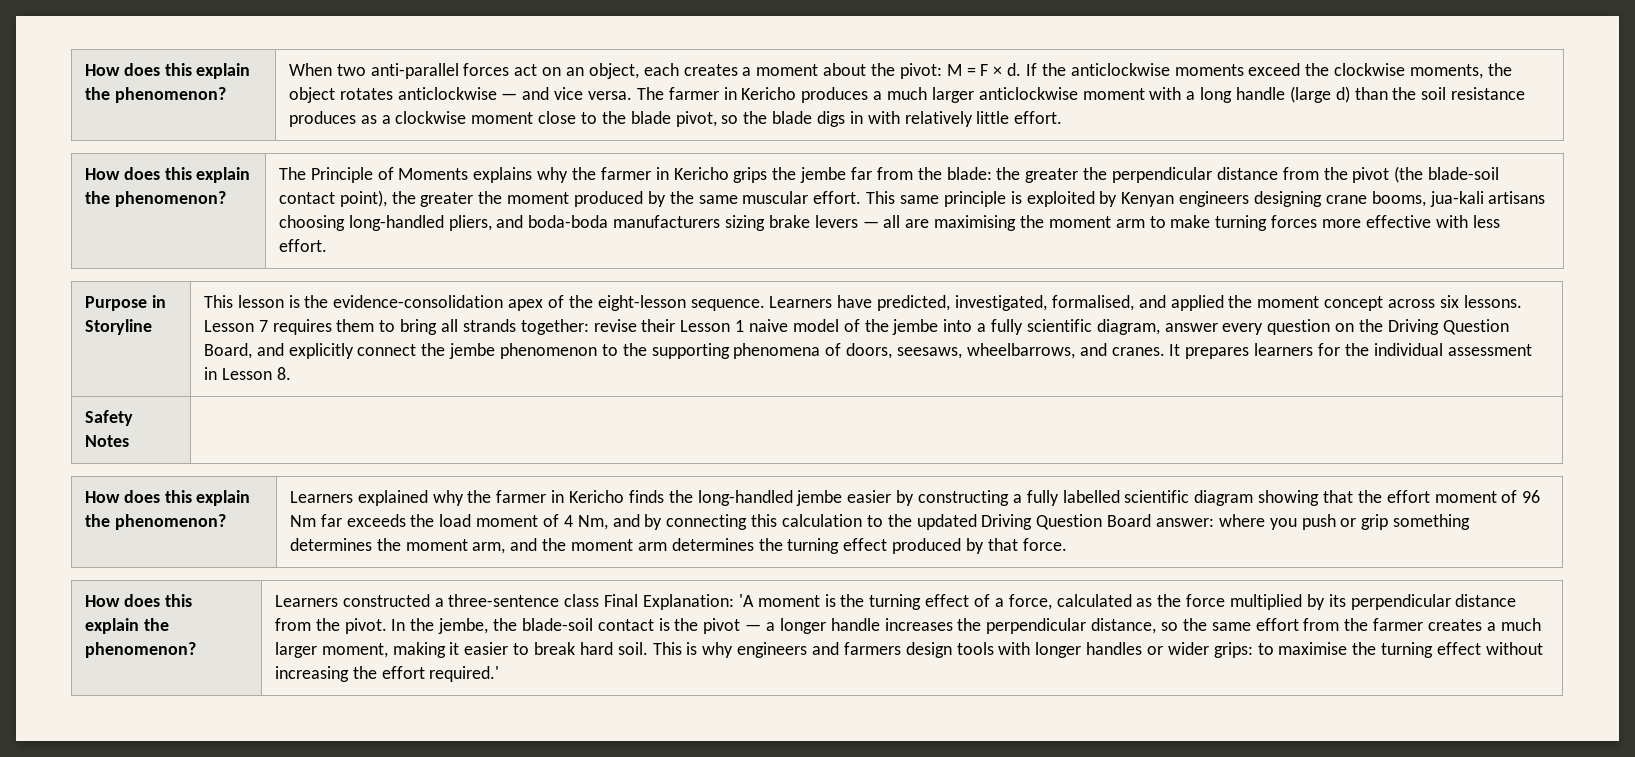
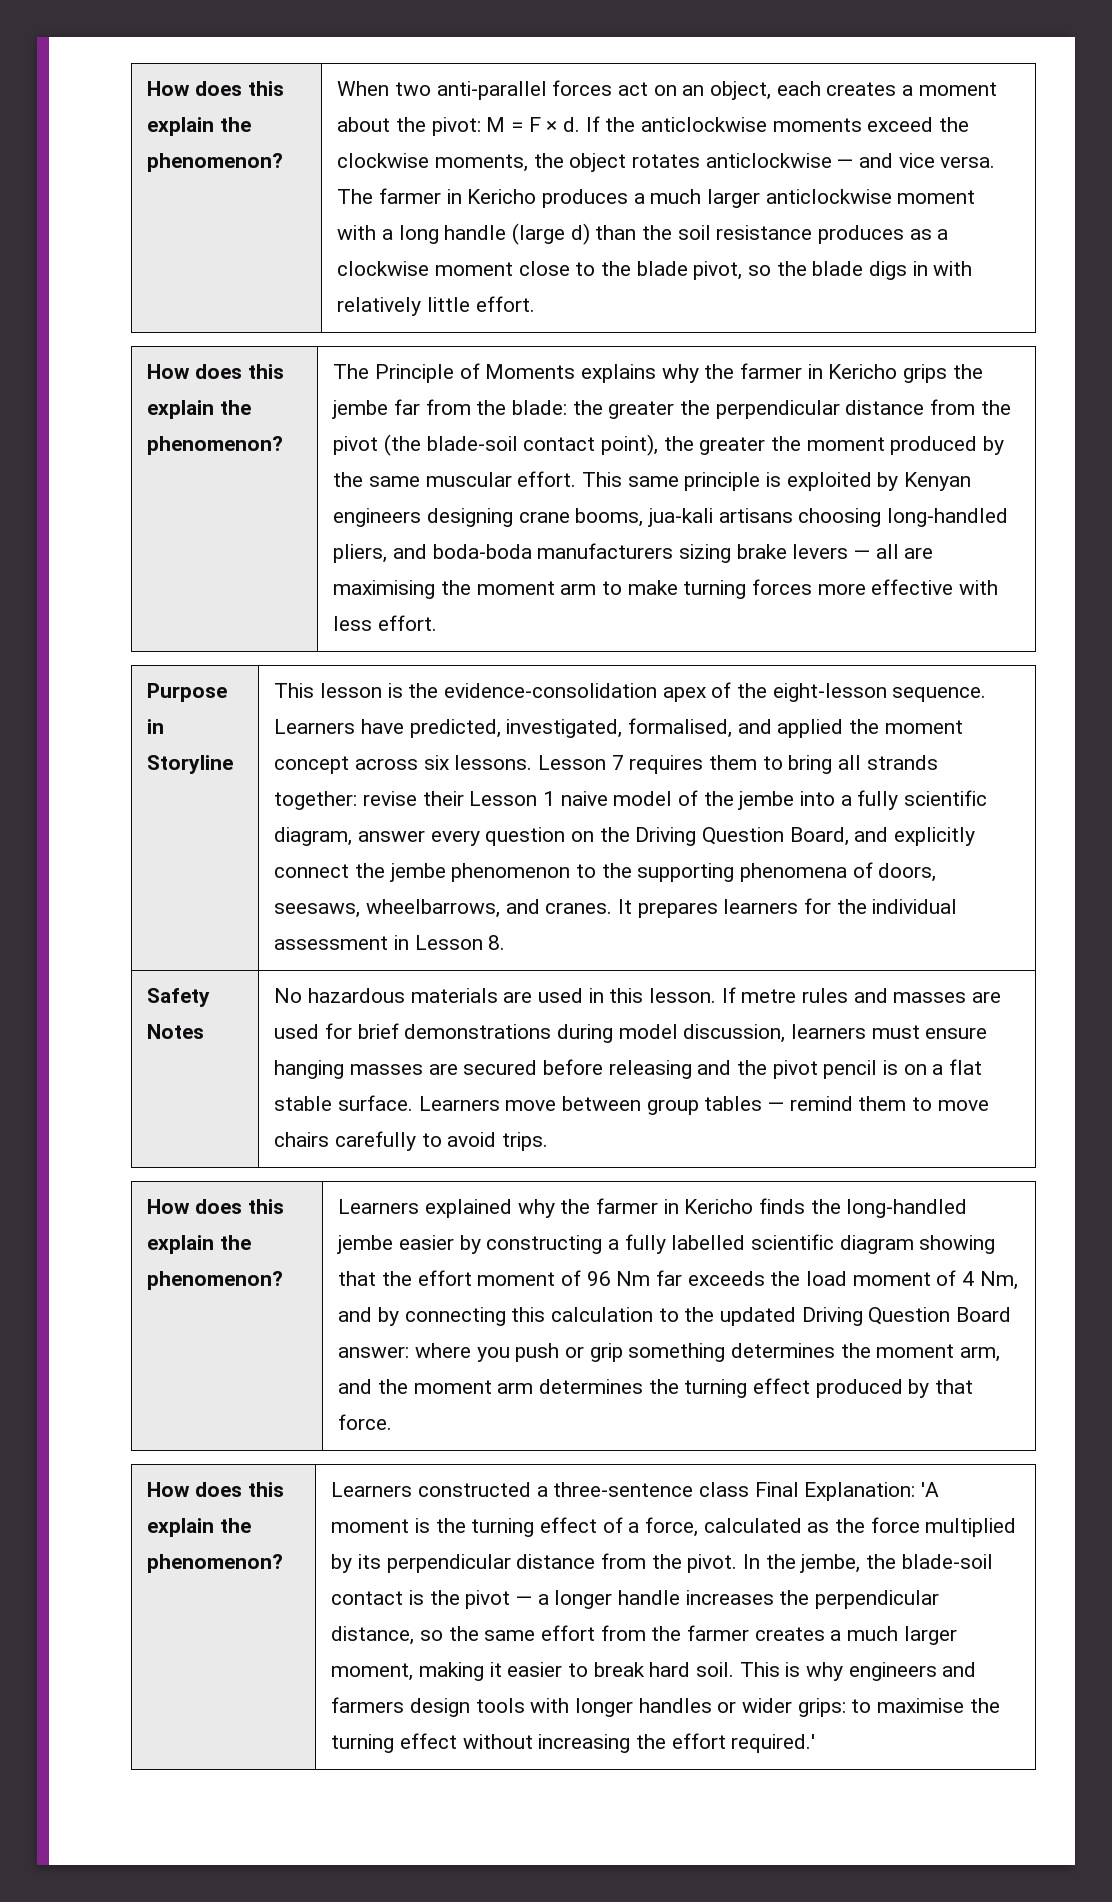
(129, 441) none -> [274,987,1001,1003] [274,1023,988,1043] [274,1059,982,1079] [274,1095,989,1115] [274,1131,548,1151] No hazardous materials are used in this lesson. If metre rules and masses are used for brief demonstrations during model discussion, learners must ensure hanging masses are secured before releasing and the pivot pencil is on a flat stable surface. Learners move between group tables — remind them to move chairs carefully to avoid trips.

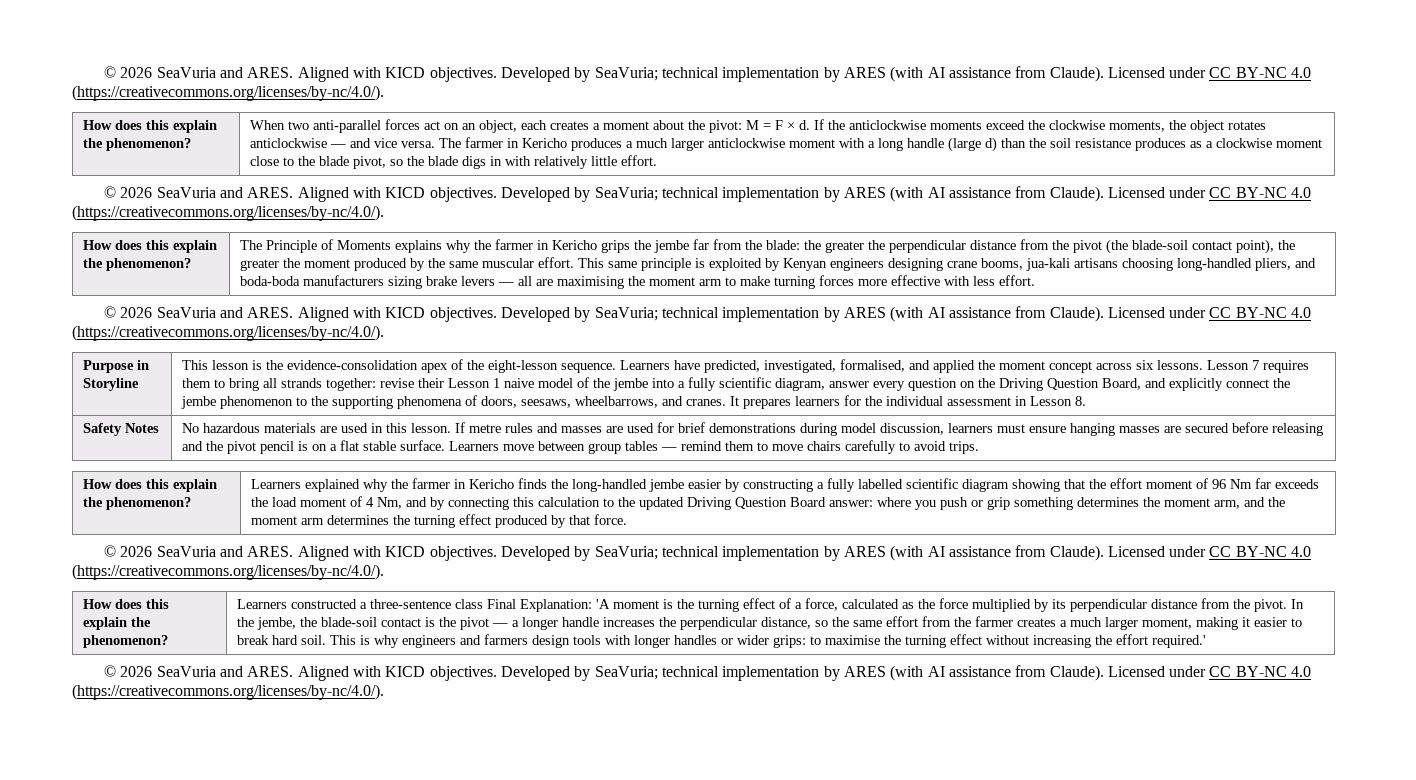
(147, 88) none -> [104,66,1312,82] [72,85,384,101] © 2026 SeaVuria and ARES. Aligned with KICD objectives. Developed by SeaVuria; technical implementation by ARES (with AI assistance from Claude). Licensed under CC BY-NC 4.0 (https://creativecommons.org/licenses/by-nc/4.0/). //
(535, 304) none -> [104,186,1312,202] [72,205,384,221] // © 2026 SeaVuria and ARES. Aligned with KICD objectives. Developed by SeaVuria; technical implementation by ARES (with AI assistance from Claude). Licensed under CC BY-NC 4.0 (https://creativecommons.org/licenses/by-nc/4.0/).
(437, 623) none -> [104,306,1312,322] [72,325,384,341] // © 2026 SeaVuria and ARES. Aligned with KICD objectives. Developed by SeaVuria; technical implementation by ARES (with AI assistance from Claude). Licensed under CC BY-NC 4.0 (https://creativecommons.org/licenses/by-nc/4.0/).
(393, 1422) none -> [104,545,1312,561] [72,564,384,580] // © 2026 SeaVuria and ARES. Aligned with KICD objectives. Developed by SeaVuria; technical implementation by ARES (with AI assistance from Claude). Licensed under CC BY-NC 4.0 (https://creativecommons.org/licenses/by-nc/4.0/).
(816, 1743) none -> [104,665,1312,681] [72,684,384,700] // © 2026 SeaVuria and ARES. Aligned with KICD objectives. Developed by SeaVuria; technical implementation by ARES (with AI assistance from Claude). Licensed under CC BY-NC 4.0 (https://creativecommons.org/licenses/by-nc/4.0/).

